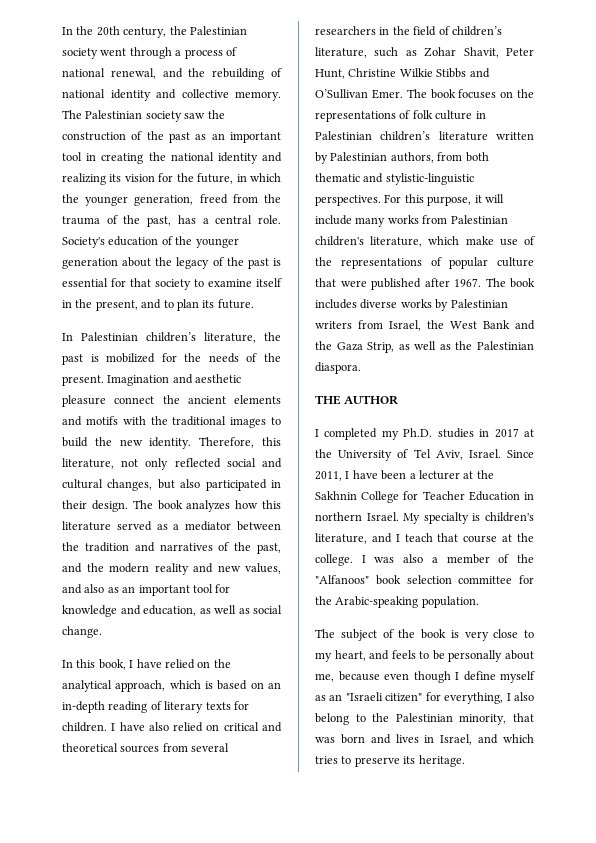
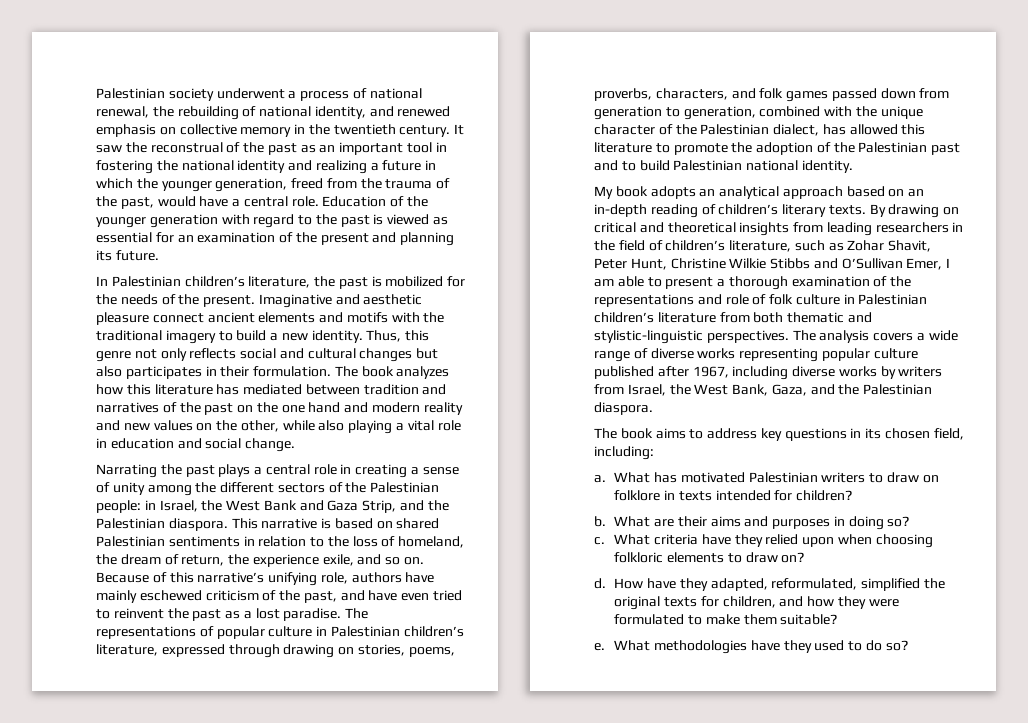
[62,26,247,38] [62,47,172,59] In the 20th century, the Palestinian society went through -> [96,88,285,101] Palestinian society underwent
[162,68,183,78] and -> (149, 112) none
[110,89,281,101] [62,110,182,122] identity and collective memory. The Palestinian society -> [314,106,451,119] [96,124,465,137] identity, and renewed emphasis on collective memory in the twentieth century. It
[62,132,126,141] construction -> [150,142,223,153] reconstrual
[101,153,144,164] creating -> [96,160,153,174] fostering
[109,173,234,184] its vision for the future, -> [370,160,422,171] a future
[177,215,196,224] has -> [157,196,229,207] would have
[62,236,159,248] Society's education -> [322,196,387,207] Education
[122,257,281,269] [62,278,282,290] [62,299,199,311] about the legacy of the past is essential for that society to examine itself in the present, and to plan -> [221,214,449,228] [96,232,455,246] with regard to the past is viewed as essential for an examination of the present and planning
[107,375,170,386] Imagination -> [258,294,332,308] Imaginative
[162,395,180,404] the -> (204, 318) none
[230,417,281,428] [62,437,112,447] images to build the -> [165,330,279,344] imagery to build a
[199,437,281,448] [62,458,114,469] Therefore, this literature, -> [366,330,430,342] [96,351,131,362] Thus, this genre
[174,458,221,468] reflected -> [189,348,237,359] reflects
[107,479,153,491] changes, -> [359,348,413,362] changes
[205,479,267,491] participated -> [125,366,202,379] participates
[91,500,128,512] design. -> [253,366,332,377] formulation.
[116,521,281,531] [62,542,79,551] served as a mediator between the -> [216,384,360,395] has mediated between
[257,543,281,554] [62,563,281,575] [62,584,231,596] [62,605,282,617] [62,626,102,638] [62,659,231,670] [62,680,214,692] past, and the modern reality and new values, and also as an important tool for knowledge and education, as well as social change. // In this book, I have relied on the analytical approach, which is -> [204,402,463,415] [96,420,461,434] [96,438,296,452] [96,464,459,478] [96,482,440,496] [96,500,449,513] [96,518,440,531] [96,536,465,548] [96,554,425,567] [96,572,435,586] [96,590,463,603] [96,608,369,621] [96,626,464,639] [96,644,455,658] [594,88,950,102] [594,106,923,120] [594,124,926,136] [594,142,961,155] [594,160,853,173] [594,186,843,199] past on the one hand and modern reality and new values on the other, while also playing a vital role in education and social change. // Narrating the past plays a central role in creating a sense of unity among the different sectors of the Palestinian people: in Israel, the West Bank and Gaza Strip, and the Palestinian diaspora. This narrative is based on shared Palestinian sentiments in relation to the loss of homeland, the dream of return, the experience exile, and so on. Because of this narrative’s unifying role, authors have mainly eschewed criticism of the past, and have even tried to reinvent the past as a lost paradise. The representations of popular culture in Palestinian children’s literature, expressed through drawing on stories, poems, proverbs, characters, and folk games passed down from generation to generation, combined with the unique character of the Palestinian dialect, has allowed this literature to promote the adoption of the Palestinian past and to build Palestinian national identity. // My book adopts an analytical approach
[164,701,249,713] [62,722,204,732] literary texts for children. I have also relied -> [718,204,940,218] children’s literary texts. By drawing
[120,743,230,753] sources from several -> [739,222,872,236] insights from leading
[371,89,534,99] [315,111,396,122] Emer. The book focuses on the representations -> [906,258,951,270] [594,276,912,290] [594,294,749,307] Emer, I am able to present a thorough examination of the representations and role
[496,132,534,140] [315,152,434,164] written by Palestinian authors, -> (716, 317) none
[384,194,504,206] [315,215,508,227] [315,236,535,247] [315,257,534,269] [315,278,535,290] [315,299,357,309] For this purpose, it will include many works from Palestinian children's literature, which make use of the representations of popular culture that were published after 1967. The book includes -> [792,330,958,343] [594,348,918,362] [594,366,789,380] The analysis covers a wide range of diverse works representing popular culture published after 1967, including
[450,299,508,308] Palestinian -> (896, 372) none
[483,320,535,330] [315,341,534,353] [315,362,361,374] [315,395,399,405] [315,428,534,440] [315,449,534,461] [315,470,494,481] [315,491,534,503] [315,512,534,524] [315,533,534,544] [315,554,534,566] [315,575,534,585] [315,596,479,608] [315,629,534,641] [315,650,534,662] [315,671,535,683] [315,692,534,704] [315,713,534,725] [315,734,534,745] [315,755,465,767] Bank and the Gaza Strip, as well as the Palestinian diaspora. // THE AUTHOR // I completed my Ph.D. studies in 2017 at the University of Tel Aviv, Israel. Since 2011, I have been a lecturer at the Sakhnin College for Teacher Education in northern Israel. My specialty is children's literature, and I teach that course at the college. I was also a member of the "Alfanoos" book selection committee for the Arabic-speaking population. // The subject of the book is very close to my heart, and feels to be personally about me, because even though I define myself as an "Israeli citizen" for everything, I also belong to the Palestinian minority, that was born and lives in Israel, and which tries to preserve its heritage. -> [732,384,933,396] [594,402,653,415] [594,428,964,441] [594,446,654,460] [594,472,939,483] [614,490,853,501] [594,516,910,530] [594,534,933,548] [614,552,805,563] [594,578,945,591] [614,596,899,610] [614,614,838,625] [594,640,908,654] Bank, Gaza, and the Palestinian diaspora. // The book aims to address key questions in its chosen field, including: // a. What has motivated Palestinian writers to draw on folklore in texts intended for children? // b. What are their aims and purposes in doing so? // c. What criteria have they relied upon when choosing folkloric elements to draw on? // d. How have they adapted, reformulated, simplified the original texts for children, and how they were formulated to make them suitable? // e. What methodologies have they used to do so?

